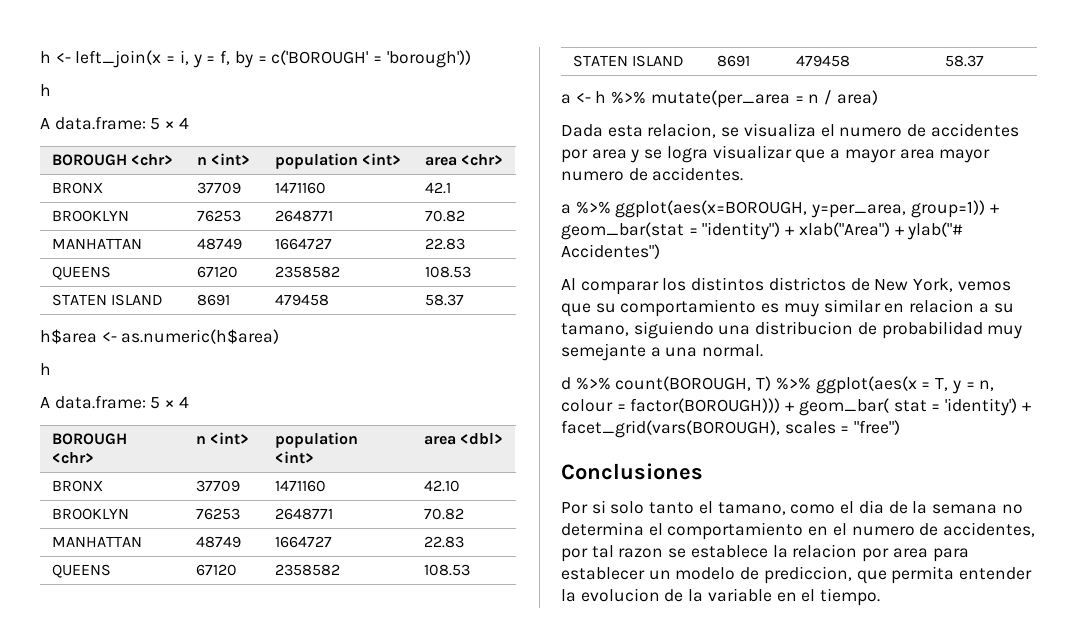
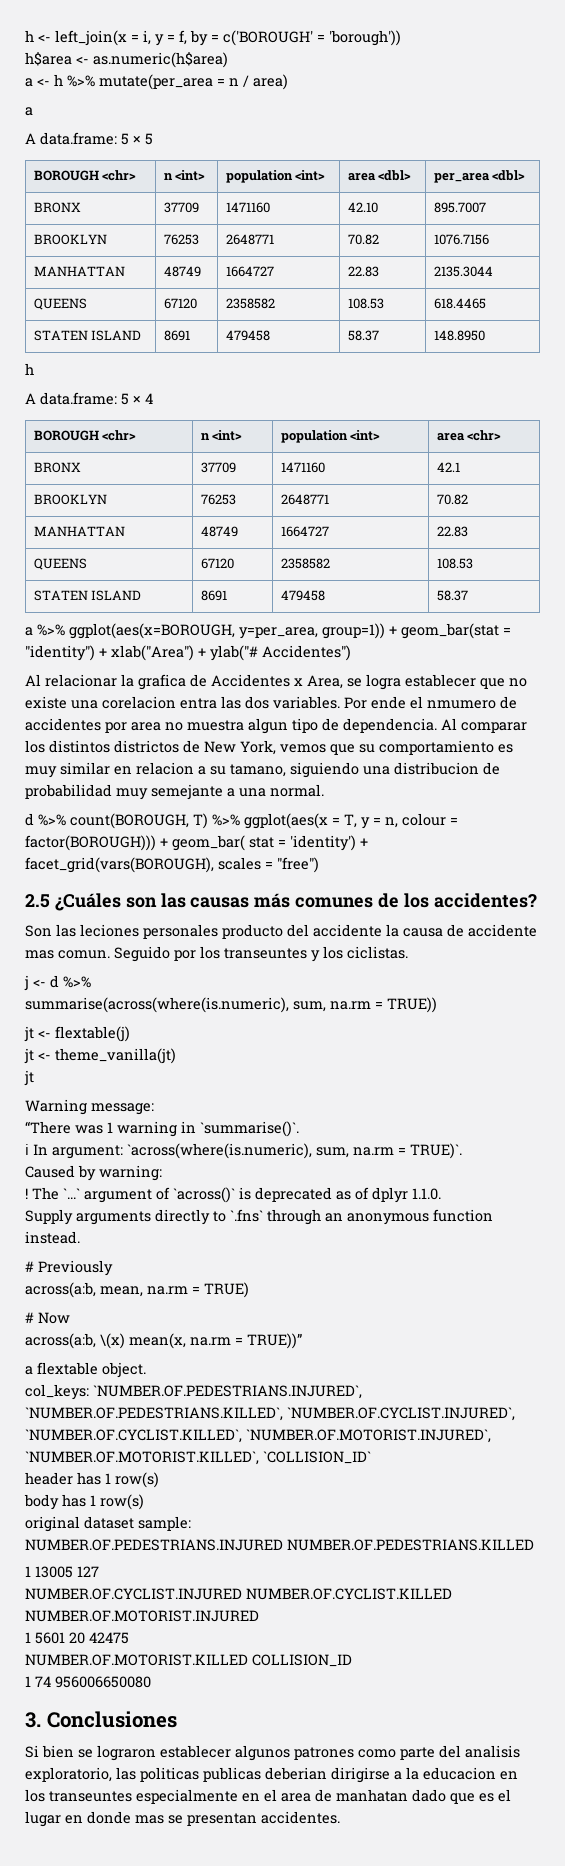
(471, 59) none -> [25,52,228,68] [25,74,288,90] [25,107,33,116] [25,132,153,145] [33,170,137,181] [163,170,206,181] [225,170,326,183] [347,170,412,181] [433,170,526,183] [33,202,81,213] [163,202,199,213] [225,202,270,213] [347,202,378,213] [433,202,486,213] [33,234,107,245] [163,234,199,245] [225,234,274,245] [347,234,379,245] [433,234,489,245] [33,266,125,276] [163,266,201,277] [225,266,274,277] [347,266,379,277] [433,266,493,277] [33,298,87,310] [163,298,197,309] [225,298,275,309] [347,298,384,309] [433,298,486,309] [33,330,142,341] [163,330,190,341] [225,330,270,341] [347,330,379,341] [433,330,485,341] // h$area <- as.numeric(h$area) // a <- h %>% mutate(per_area = n / area) // a // A data.frame: 5 × 5 // BOROUGH <chr> | n <int> | population <int> | area <dbl> | per_area <dbl> // BRONX | 37709 | 1471160 | 42.10 | 895.7007 // BROOKLYN | 76253 | 2648771 | 70.82 | 1076.7156 // MANHATTAN | 48749 | 1664727 | 22.83 | 2135.3044 // QUEENS | 67120 | 2358582 | 108.53 | 618.4465 // STATEN ISLAND | 8691 | 479458 | 58.37 | 148.8950
[40,329,280,344] [40,363,51,375] [40,395,189,409] [51,433,127,445] [51,452,94,464] [195,432,250,445] [274,432,358,448] [274,451,314,464] [423,433,504,445] [51,480,103,492] [195,480,240,492] [274,480,326,492] [423,480,460,492] [51,508,129,520] [195,508,240,520] [274,508,333,520] [423,508,464,520] [51,536,142,547] [195,536,241,548] [274,536,332,548] [423,536,464,548] [51,564,111,578] [195,564,237,576] [274,564,340,576] [423,564,470,576] [572,55,685,67] [716,55,750,67] [795,55,850,67] [944,55,984,67] [561,90,878,108] [561,123,1019,138] [561,145,991,163] [561,167,744,181] // h$area <- as.numeric(h$area) // h // A data.frame: 5 × 4 // BOROUGH <chr> | n <int> | population <int> | area <dbl> // BRONX | 37709 | 1471160 | 42.10 // BROOKLYN | 76253 | 2648771 | 70.82 // MANHATTAN | 48749 | 1664727 | 22.83 // QUEENS | 67120 | 2358582 | 108.53 // STATEN ISLAND | 8691 | 479458 | 58.37 // a <- h %>% mutate(per_area = n / area) // Dada esta relacion, se visualiza el numero de accidentes por area y se logra visualizar que a mayor area mayor numero de accidentes. -> (468, 595) none
(576, 284) none -> [45,674,527,690] [25,696,517,709] [25,718,457,734] relacionar la grafica de Accidentes x Area, se logra establecer que no existe una corelacion entra las dos variables. Por ende el nmumero de accidentes por area no muestra algun tipo de dependencia. Al
[561,463,703,480] [561,500,1023,515] [561,522,1036,540] [561,544,969,562] [561,566,1033,584] [561,588,881,606] Conclusiones // Por si solo tanto el tamano, como el dia de la semana no determina el comportamiento en el numero de accidentes, por tal razon se establece la relacion por area para establecer un modelo de prediccion, que permita entender la evolucion de la variable en el tiempo. -> [25,893,537,911] [25,924,537,939] [25,946,408,962] [24,975,91,991] [25,997,437,1013] [24,1026,130,1042] [24,1048,176,1064] [24,1070,34,1086] [25,1099,154,1115] [25,1121,299,1137] [25,1143,462,1159] [25,1165,162,1181] [25,1187,441,1203] [25,1209,493,1225] [25,1231,80,1244] [25,1260,113,1276] [25,1282,249,1298] [25,1312,70,1324] [25,1333,302,1349] [25,1362,146,1378] [25,1384,362,1400] [25,1407,515,1421] [25,1429,491,1443] [25,1451,371,1465] [25,1472,159,1488] [24,1494,144,1510] [25,1516,191,1532] [25,1539,534,1551] [25,1566,99,1578] [25,1588,452,1600] [25,1610,259,1622] [25,1632,129,1644] [25,1654,352,1667] [25,1676,151,1688] [25,1711,177,1728] [25,1745,520,1761] [25,1767,518,1783] [25,1789,511,1804] [25,1811,340,1827] 2.5 ¿Cuáles son las causas más comunes de los accidentes? // Son las leciones personales producto del accidente la causa de accidente mas comun. Seguido por los transeuntes y los ciclistas. // j <- d %>% // summarise(across(where(is.numeric), sum, na.rm = TRUE)) // jt <- flextable(j) // jt <- theme_vanilla(jt) // jt // Warning message: // “There was 1 warning in `summarise()`. // ℹ In argument: `across(where(is.numeric), sum, na.rm = TRUE)`. // Caused by warning: // ! The `...` argument of `across()` is deprecated as of dplyr 1.1.0. // Supply arguments directly to `.fns` through an anonymous function instead. // # Previously // across(a:b, mean, na.rm = TRUE) // # Now // across(a:b, \(x) mean(x, na.rm = TRUE))” // a flextable object. // col_keys: `NUMBER.OF.PEDESTRIANS.INJURED`, `NUMBER.OF.PEDESTRIANS.KILLED`, `NUMBER.OF.CYCLIST.INJURED`, `NUMBER.OF.CYCLIST.KILLED`, `NUMBER.OF.MOTORIST.INJURED`, `NUMBER.OF.MOTORIST.KILLED`, `COLLISION_ID` // header has 1 row(s) // body has 1 row(s) // original dataset sample: // NUMBER.OF.PEDESTRIANS.INJURED NUMBER.OF.PEDESTRIANS.KILLED // 1 13005 127 // NUMBER.OF.CYCLIST.INJURED NUMBER.OF.CYCLIST.KILLED NUMBER.OF.MOTORIST.INJURED // 1 5601 20 42475 // NUMBER.OF.MOTORIST.KILLED COLLISION_ID // 1 74 956006650080 // 3. Conclusiones // Si bien se lograron establecer algunos patrones como parte del analisis exploratorio, las politicas publicas deberian dirigirse a la educacion en los transeuntes especialmente en el area de manhatan dado que es el lugar en donde mas se presentan accidentes.

